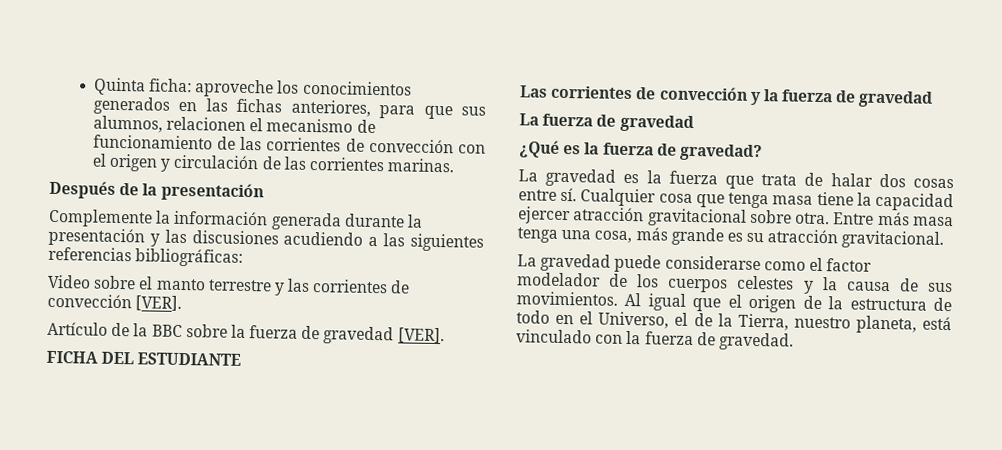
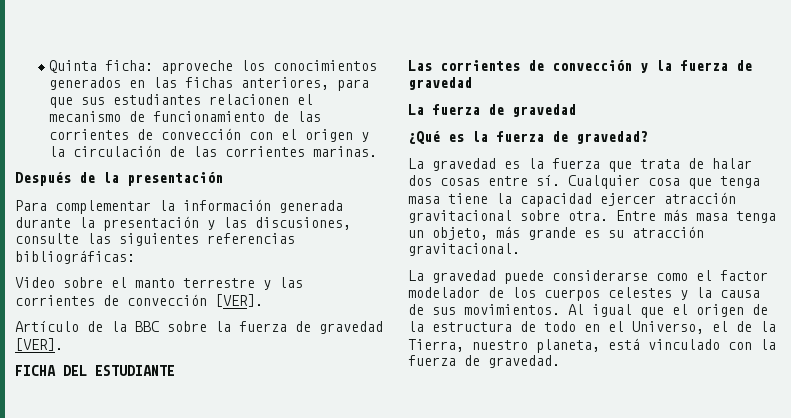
[92,115,163,133] alumnos, -> [113,94,202,105] estudiantes
(171, 165) none -> [49,146,66,157] la
[48,208,153,228] Complemente -> [15,200,151,214] Para complementar
[191,230,379,247] discusiones acudiendo a -> [255,217,351,230] [15,233,79,244] discusiones, consulte
[561,229,633,244] una cosa, -> [408,227,488,240] un objeto,

